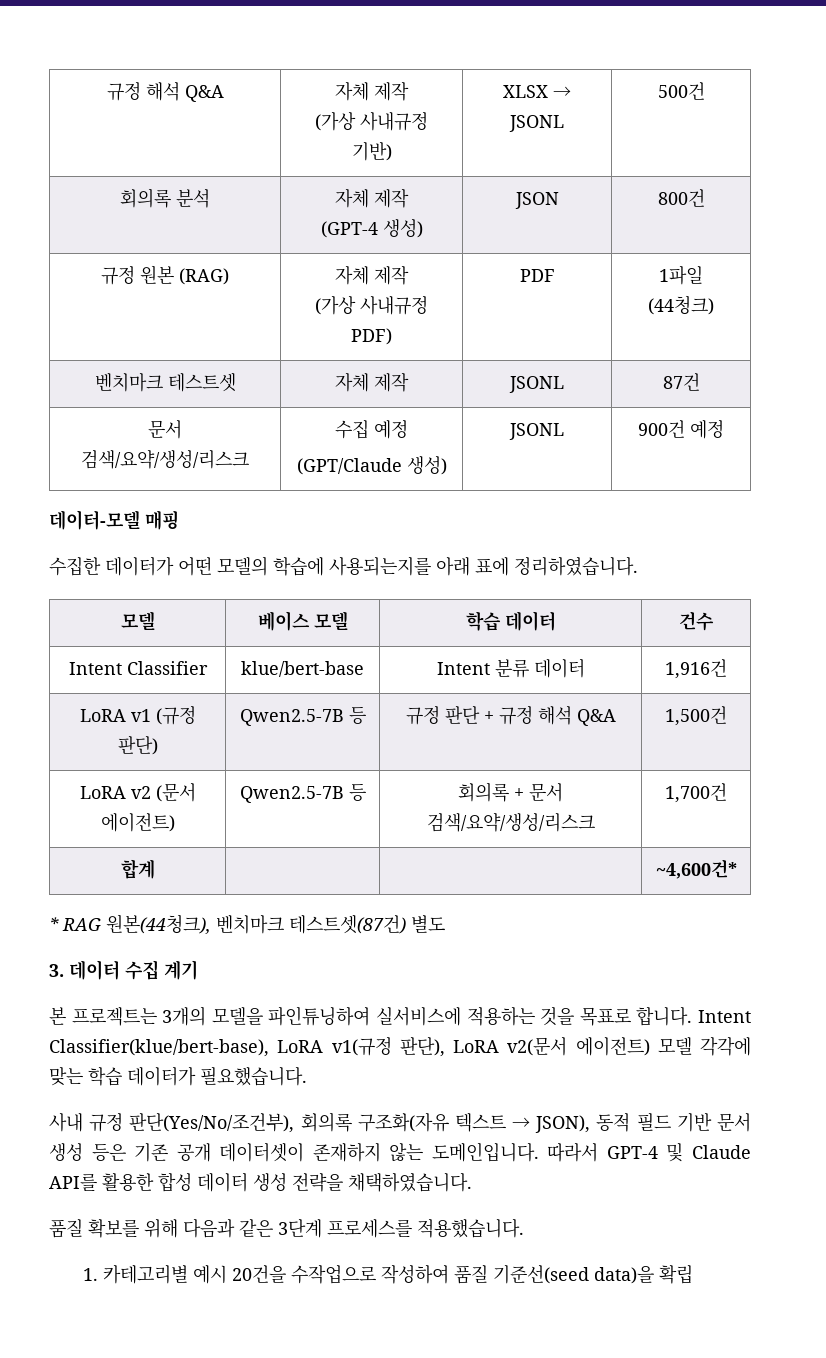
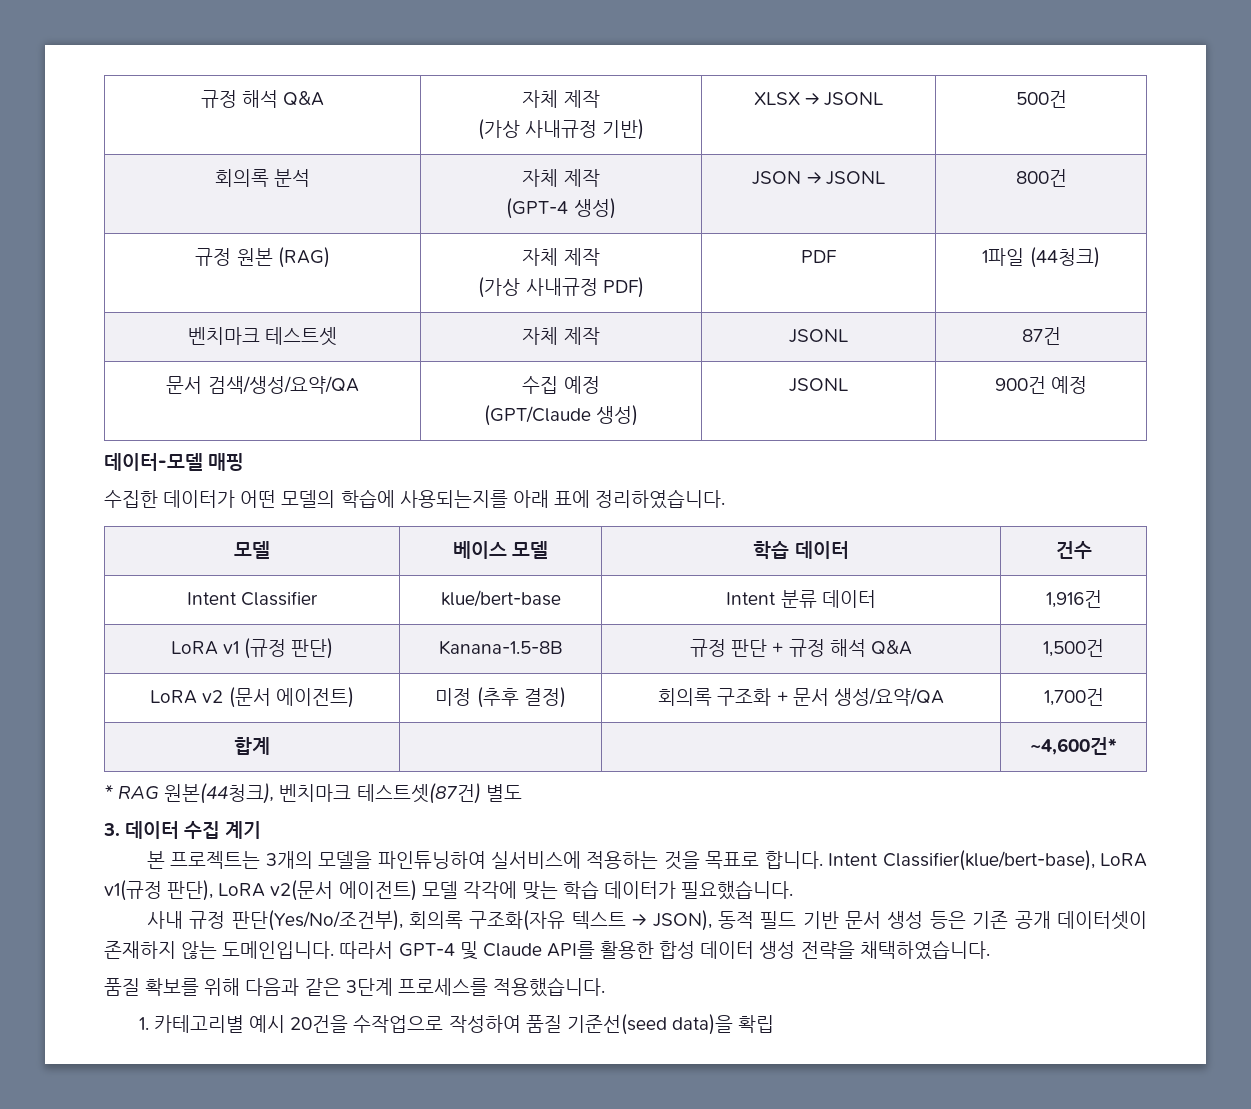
(559, 200) none -> [806,171,885,185] → JSONL
[81,449,249,469] 검색/요약/생성/리스크 -> [207,376,359,394] 검색/생성/요약/QA
[239,707,366,726] Qwen2.5-7B 등 -> [438,640,563,655] Kanana-1.5-8B
[239,784,366,803] [458,782,509,802] Qwen2.5-7B 등 | 회의록 -> [435,687,566,708] [658,688,772,706] 미정 (추후 결정) | 회의록 구조화
[426,812,595,832] 검색/요약/생성/리스크 -> [833,688,944,706] 생성/요약/QA

